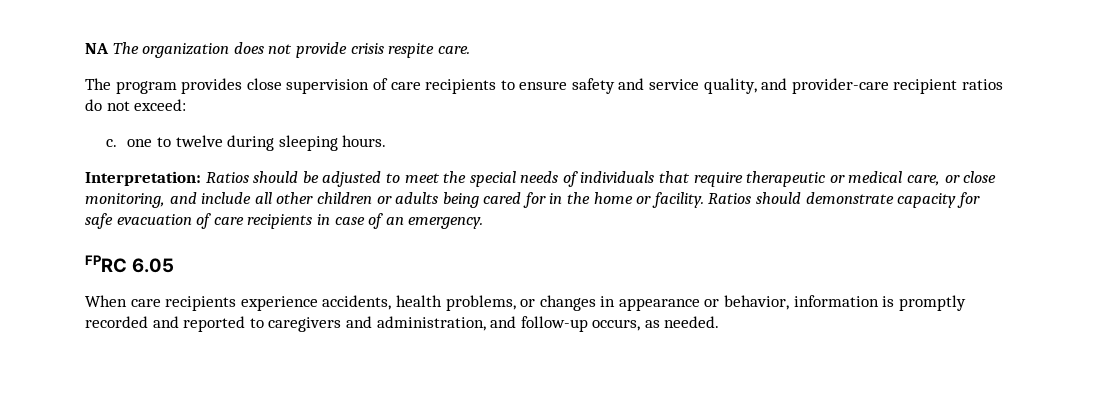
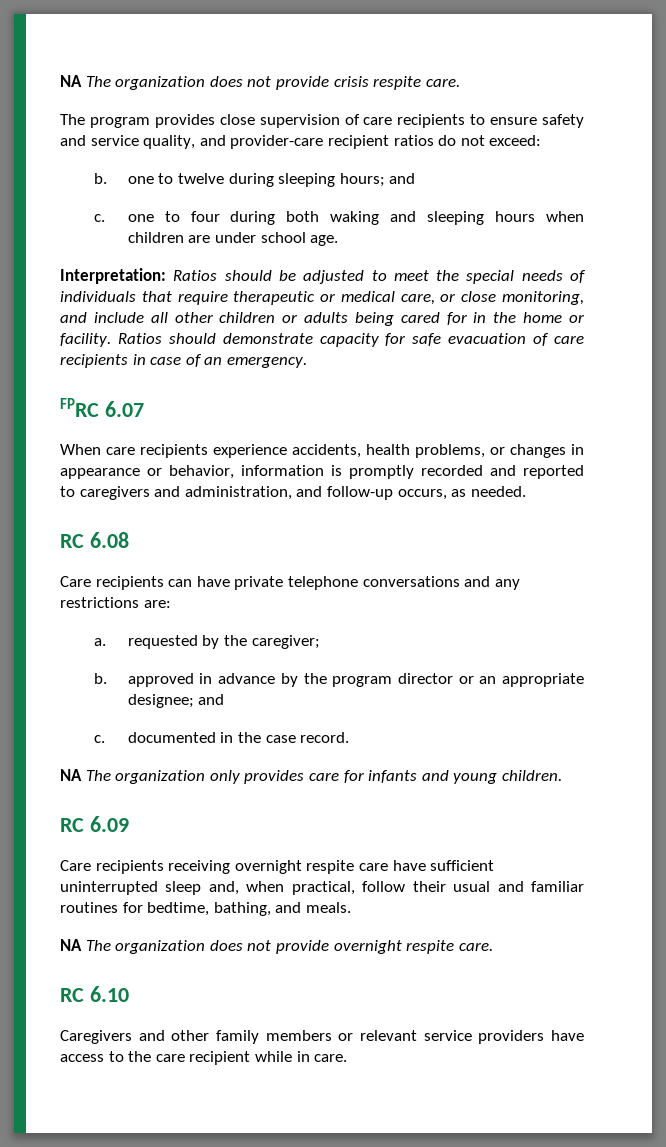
[106,139,118,147] c. -> [93,173,107,184] b.
[342,135,387,147] hours. -> [339,173,416,187] [93,211,584,225] [127,232,339,246] hours; and // c. one to four during both waking and sleeping hours when children are under school age.
[132,258,175,273] 6.05 -> [104,401,144,417] 6.07
(720, 322) none -> [60,532,129,548] [60,576,520,590] [60,597,171,608] [93,635,320,649] [93,673,584,687] [127,694,225,708] [93,732,350,743] [60,769,562,784] [60,816,129,832] [60,860,495,874] [60,881,585,895] [60,902,351,916] [60,939,493,954] [60,986,129,1002] [60,1030,584,1044] [60,1051,348,1065] // RC 6.08 // Care recipients can have private telephone conversations and any restrictions are: // a. requested by the caregiver; // b. approved in advance by the program director or an appropriate designee; and // c. documented in the case record. // NA The organization only provides care for infants and young children. // RC 6.09 // Care recipients receiving overnight respite care have sufficient uninterrupted sleep and, when practical, follow their usual and familiar routines for bedtime, bathing, and meals. // NA The organization does not provide overnight respite care. // RC 6.10 // Caregivers and other family members or relevant service providers have access to the care recipient while in care.

